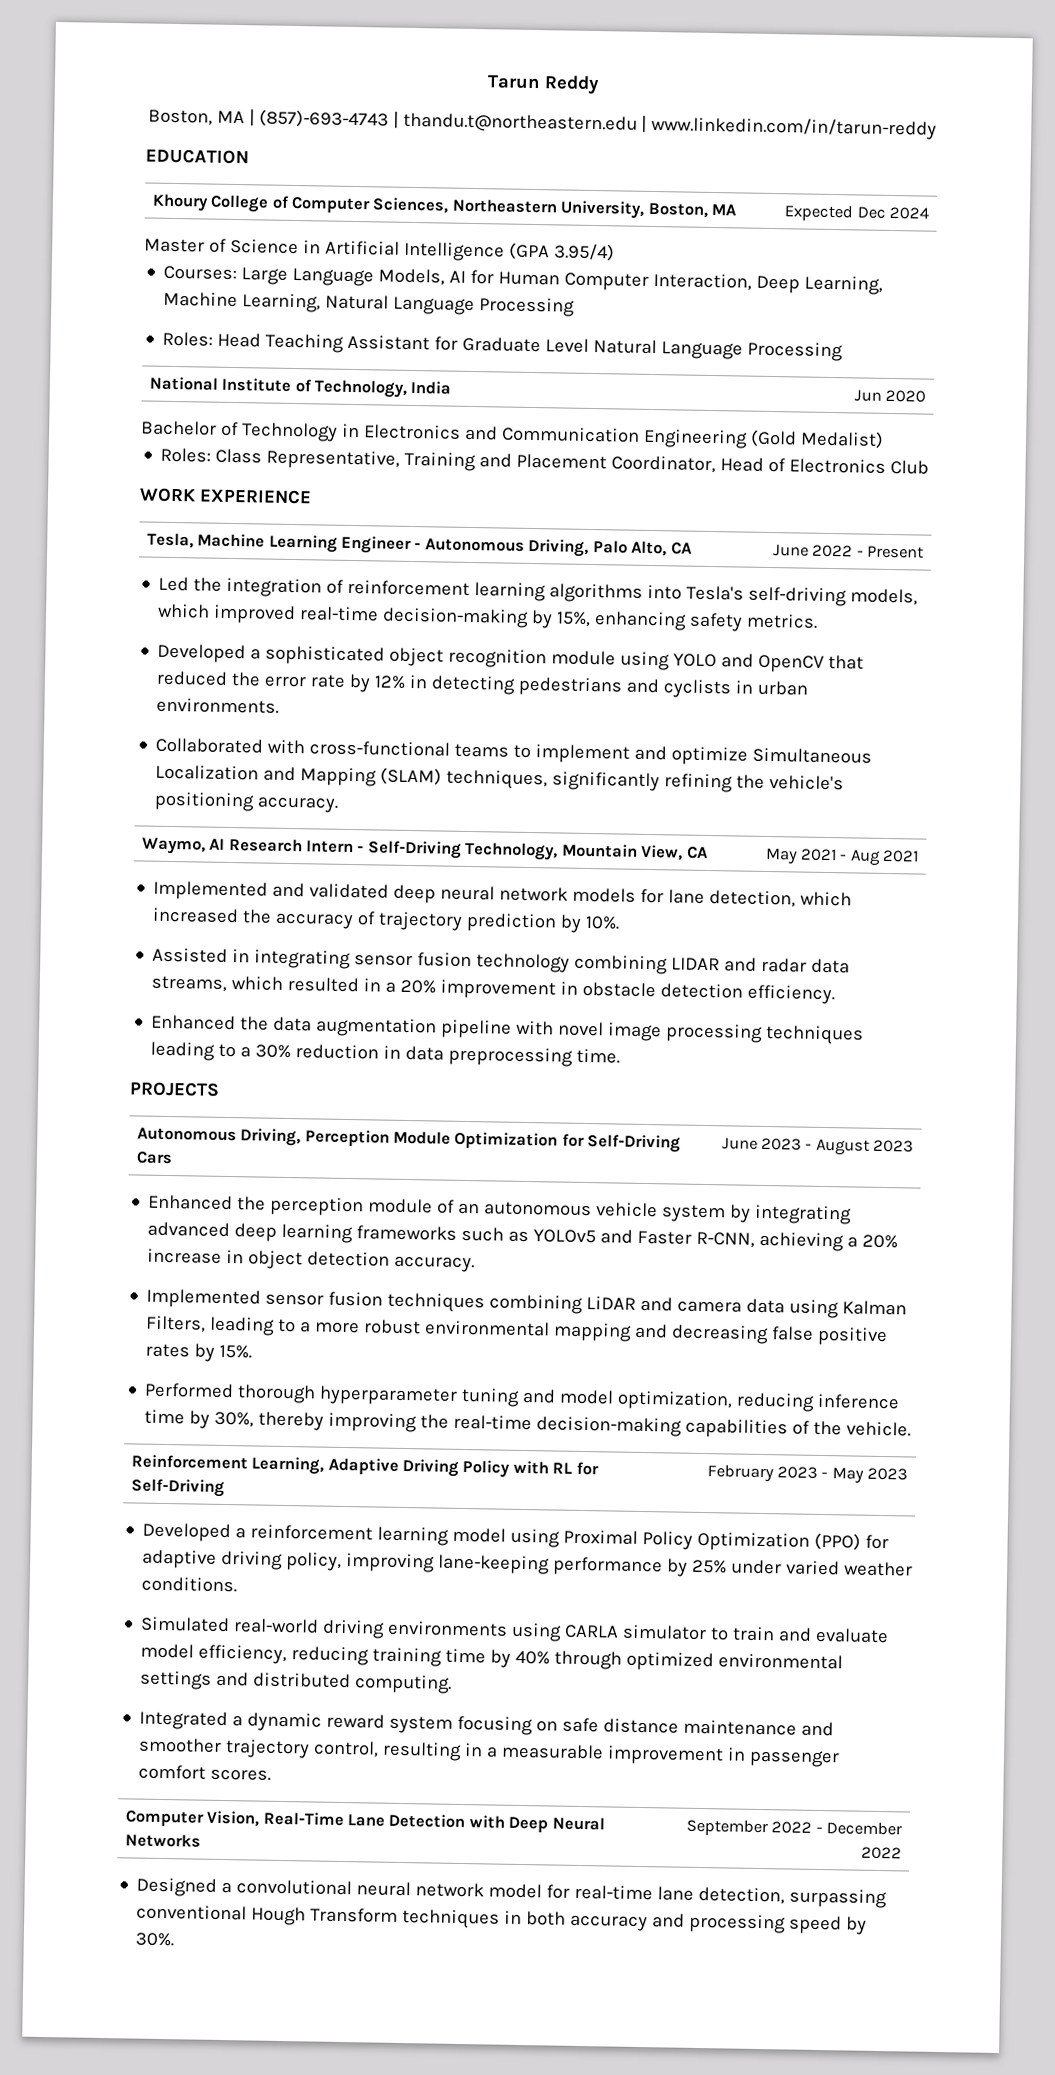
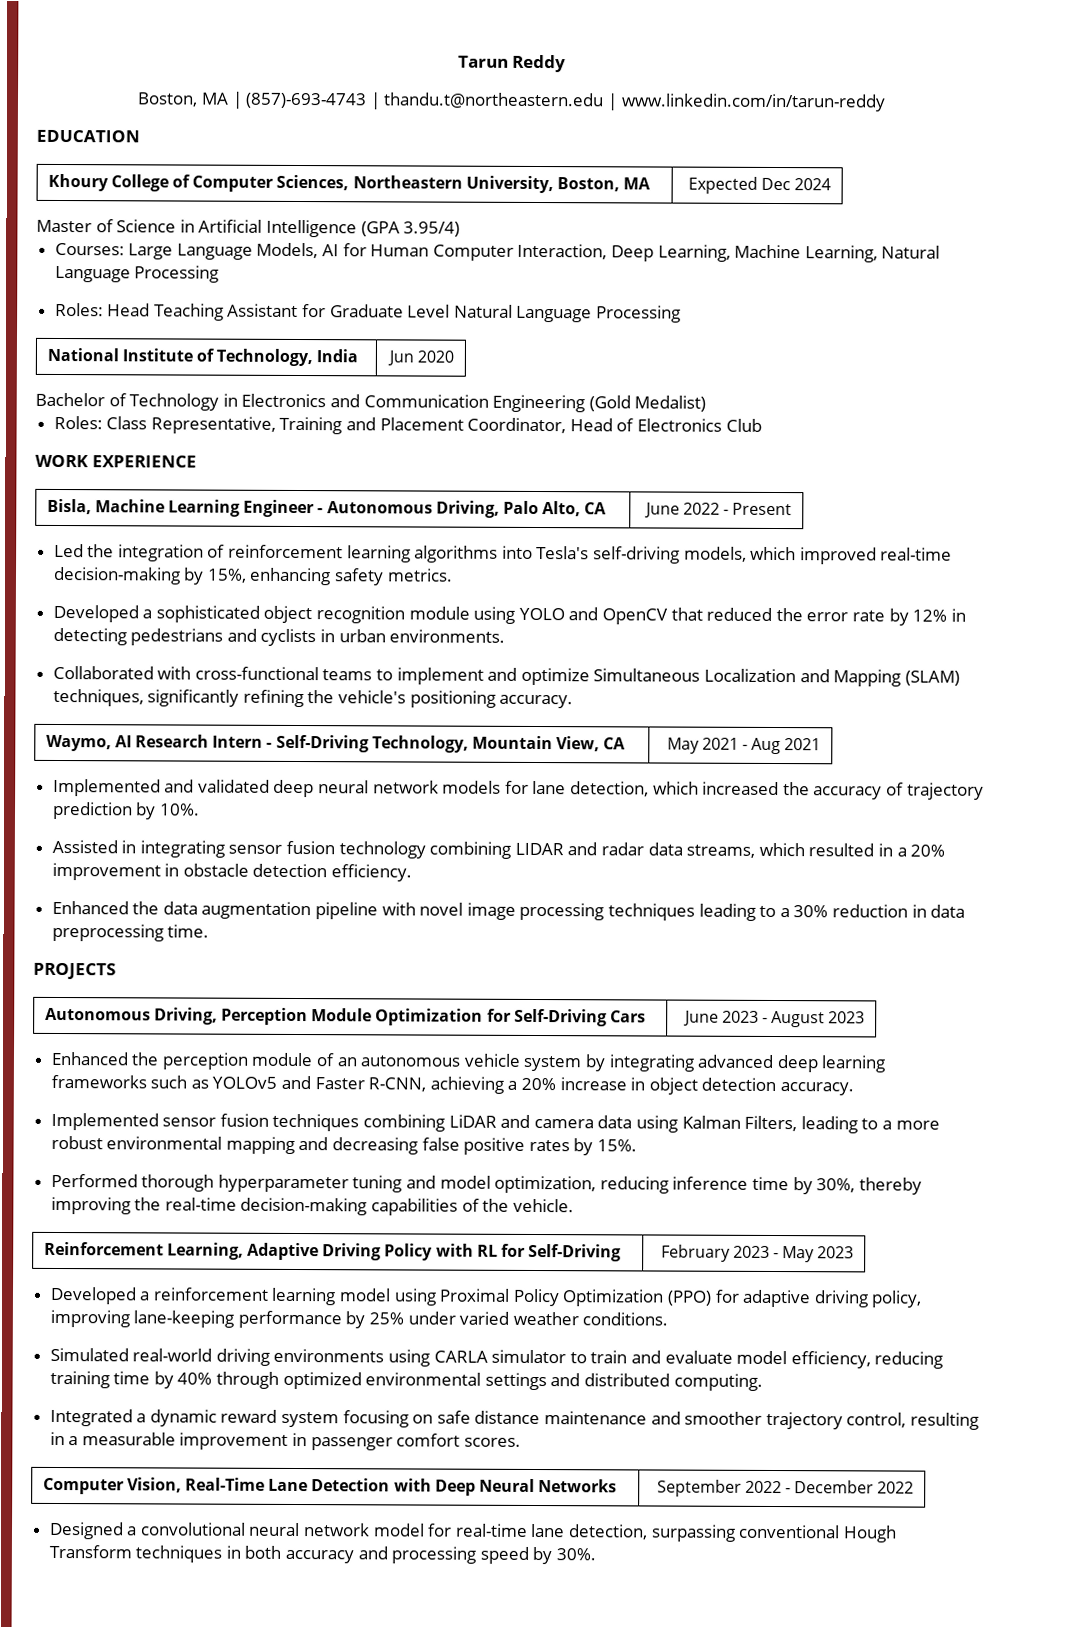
[146,532,194,549] Tesla, -> [46,498,92,515] Bisla,

